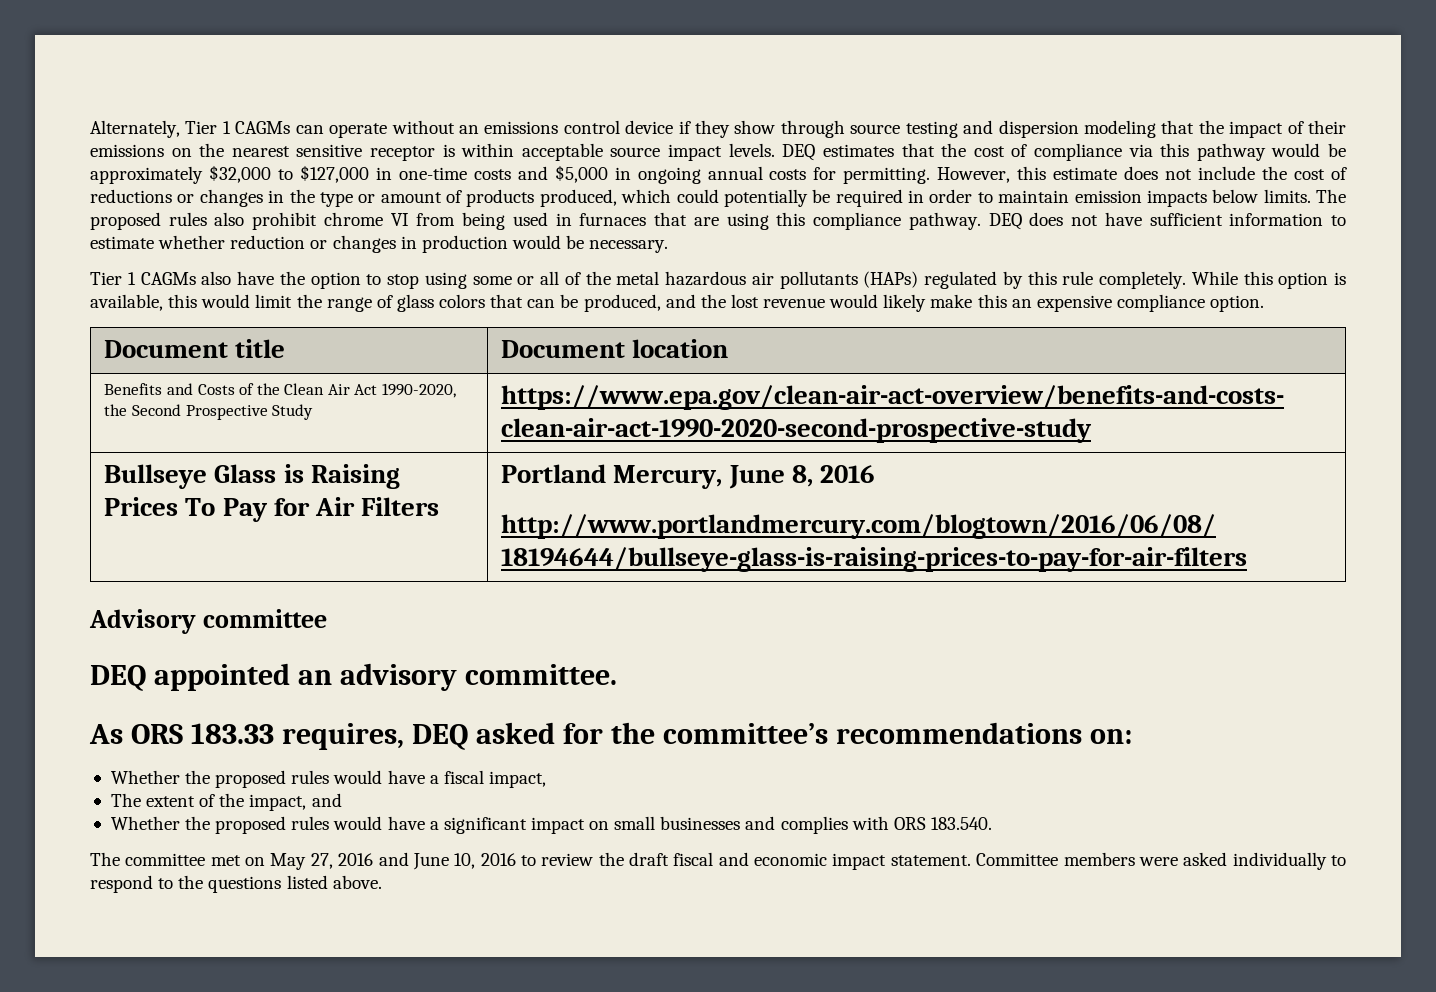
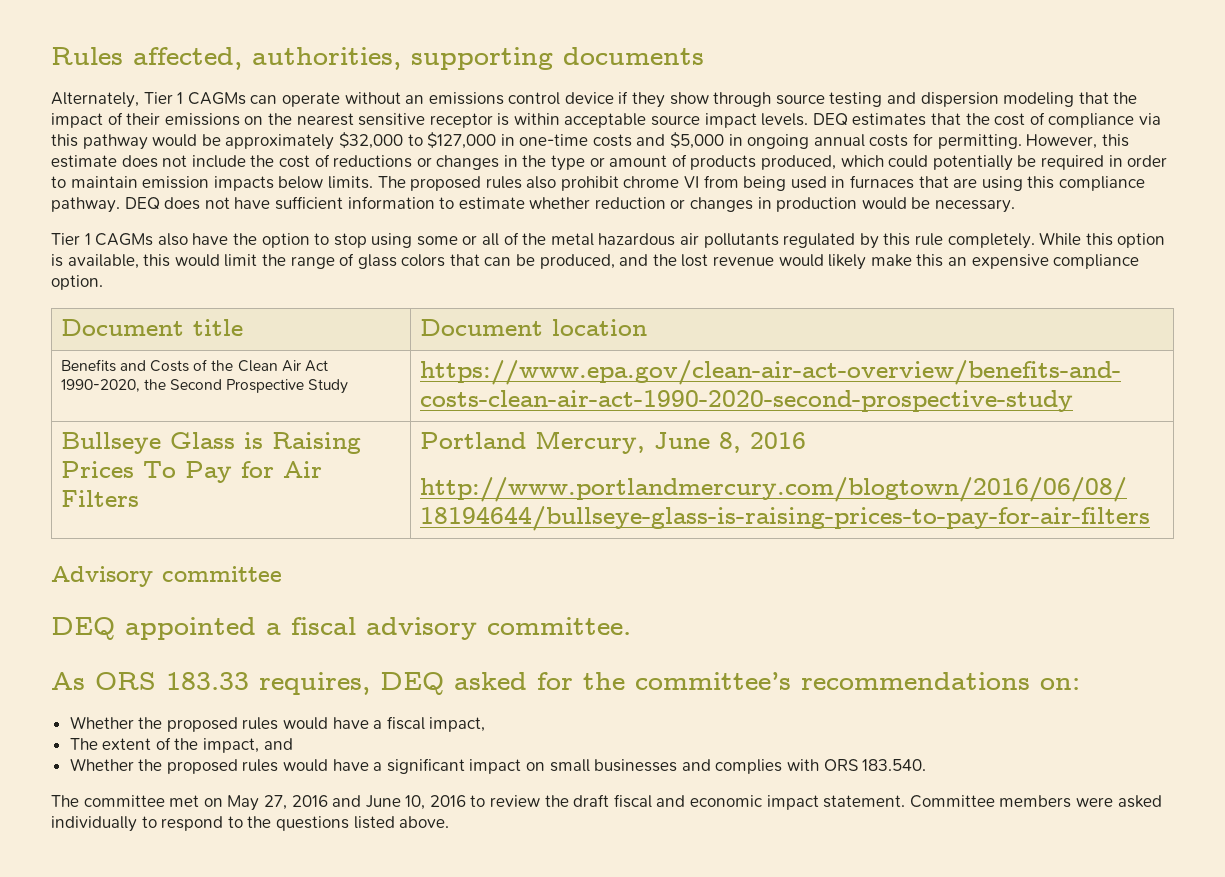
(90, 129) none -> [51,47,704,70] Rules affected, authorities, supporting documents //
[863,271,919,288] (HAPs) -> (779, 240) none
[297,670,332,685] an -> [266,617,356,635] a fiscal

